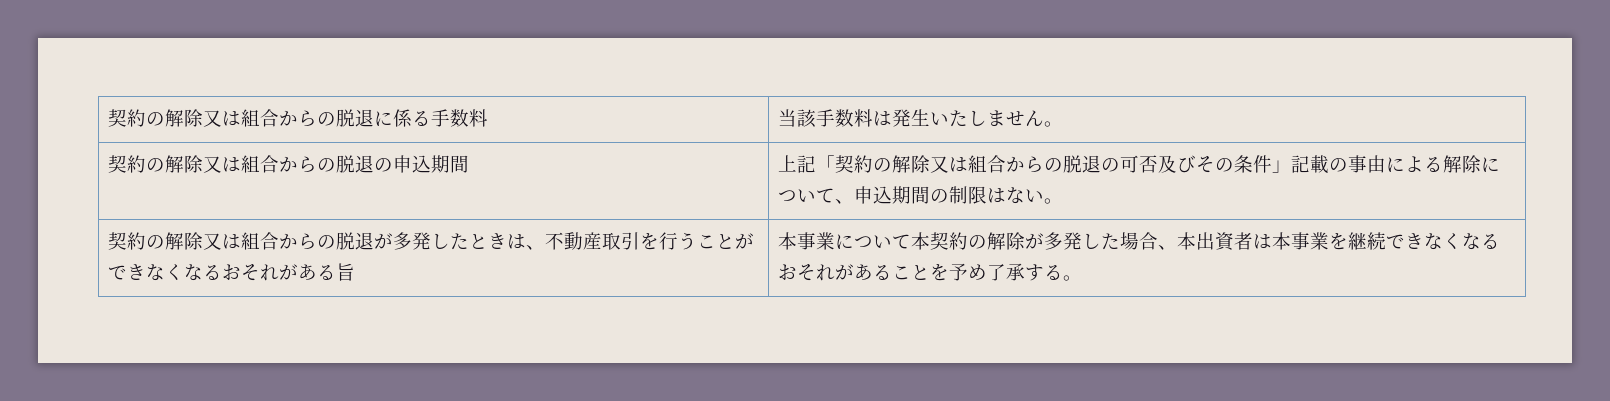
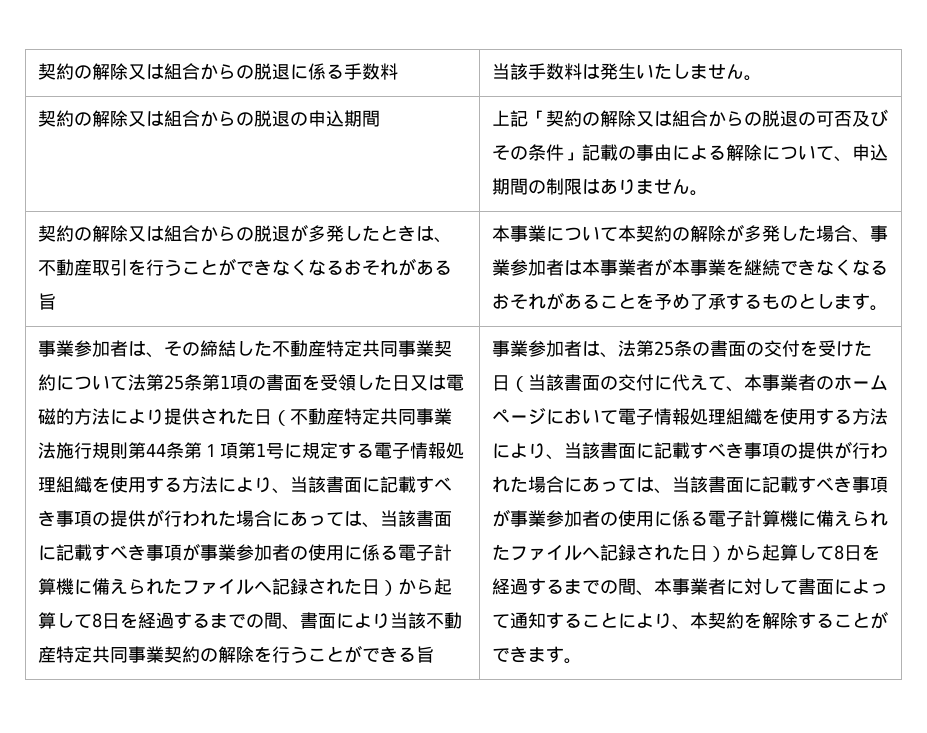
[1005,187,1044,204] ない -> [599,179,690,195] ありません
[1176,232,1234,251] 本出資 -> [869,225,888,242] [491,259,546,276] 事業参加
(1329, 241) none -> [635,258,726,276] 者が本事業
(1063, 272) none -> [761,293,888,311] [37,340,452,358] [37,374,464,391] [37,408,452,426] [37,442,464,459] [37,476,452,494] [37,509,452,528] [37,543,452,561] [37,578,452,596] [37,612,462,630] [37,645,434,663] [491,340,872,358] [491,374,888,392] [491,408,888,425] [491,441,888,460] [491,476,888,494] [491,509,888,527] [491,544,880,562] [491,578,888,596] [491,611,888,630] [491,646,564,663] ものとします。 // 事業参加者は、その締結した不動産特定共同事業契約について法第25条第1項の書面を受領した日又は電磁的方法により提供された日（不動産特定共同事業法施行規則第44条第１項第1号に規定する電子情報処理組織を使用する方法により、当該書面に記載すべき事項の提供が行われた場合にあっては、当該書面に記載すべき事項が事業参加者の使用に係る電子計算機に備えられたファイルへ記録された日）から起算して8日を経過するまでの間、書面により当該不動産特定共同事業契約の解除を行うことができる旨 | 事業参加者は、法第25条の書面の交付を受けた日（当該書面の交付に代えて、本事業者のホームページにおいて電子情報処理組織を使用する方法により、当該書面に記載すべき事項の提供が行われた場合にあっては、当該書面に記載すべき事項が事業参加者の使用に係る電子計算機に備えられたファイルへ記録された日）から起算して8日を経過するまでの間、本事業者に対して書面によって通知することにより、本契約を解除することができます

